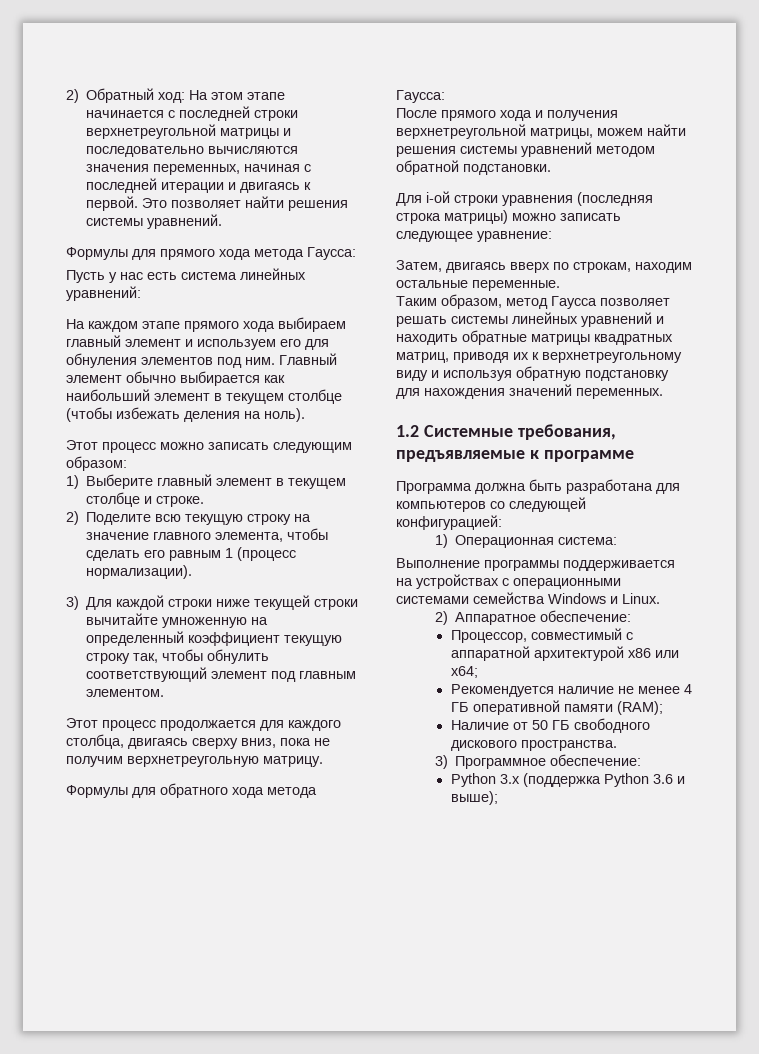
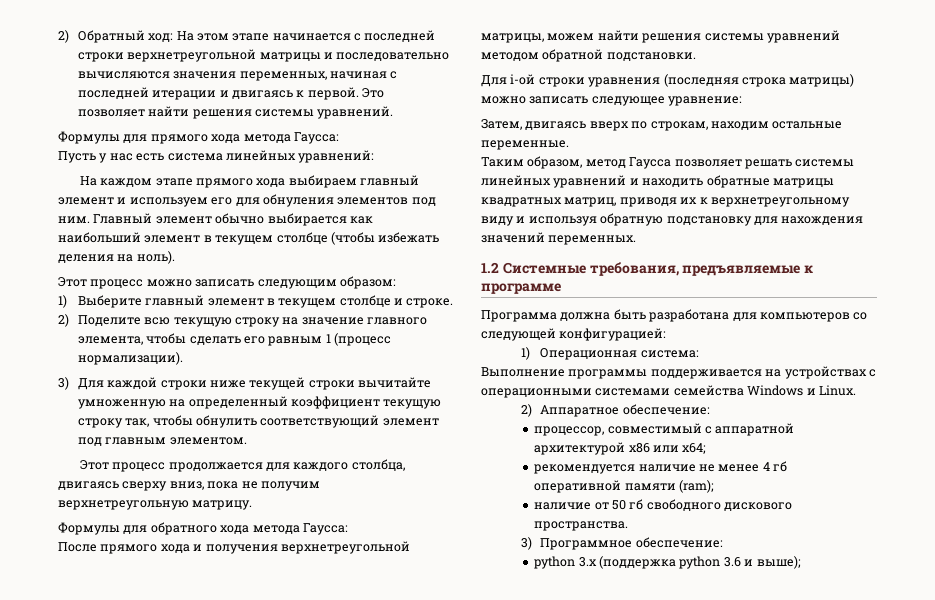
[450,630,527,643] Процессор, -> [534,426,605,436] процессор,
[450,684,554,697] Рекомендуется -> [534,464,636,474] рекомендуется
[450,702,469,712] ГБ -> [773,461,788,472] гб
[616,701,663,715] [450,720,509,730] (RAM); // Наличие -> [679,480,715,493] [534,502,592,510] (ram); // наличие
[551,720,570,730] ГБ -> [629,499,644,510] гб
[450,773,496,787] Python -> [534,556,576,569] python
[603,773,649,787] Python -> [679,556,721,569] python

